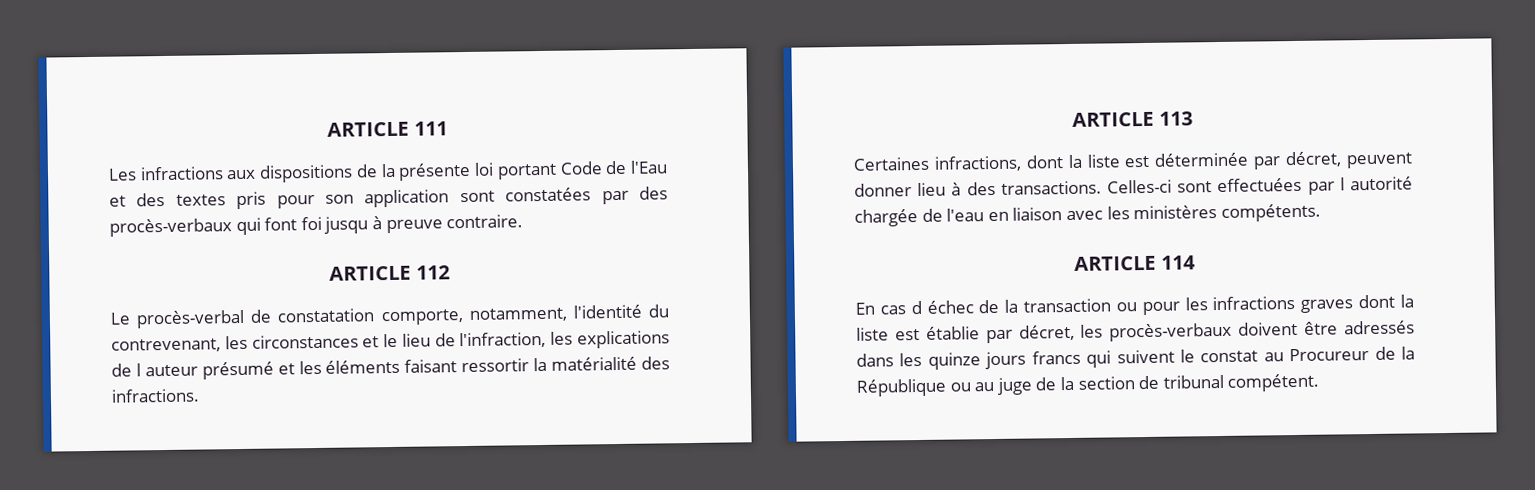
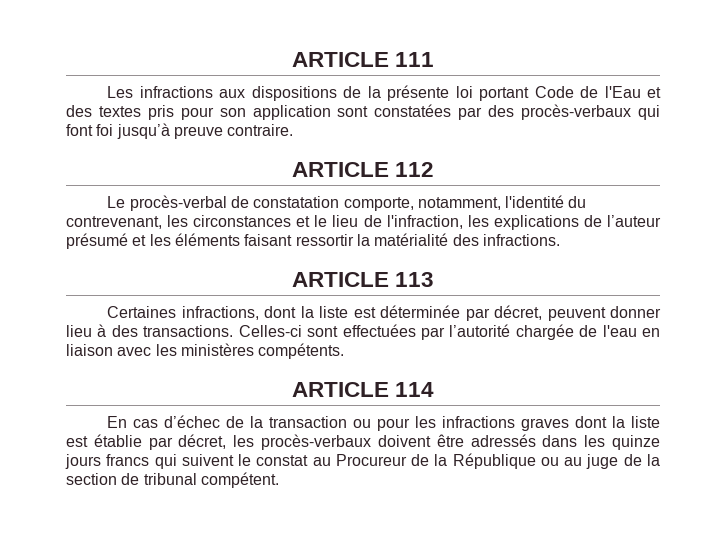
[324,216,382,234] jusqu à -> [116,123,170,139] jusqu’à
[135,363,198,377] l auteur -> [607,215,661,227] l’auteur
[1339,176,1413,191] l autorité -> [449,324,511,337] l’autorité
[910,300,974,315] d échec -> [164,415,221,428] d’échec

